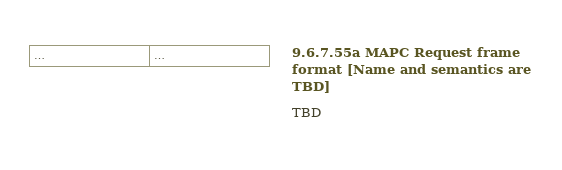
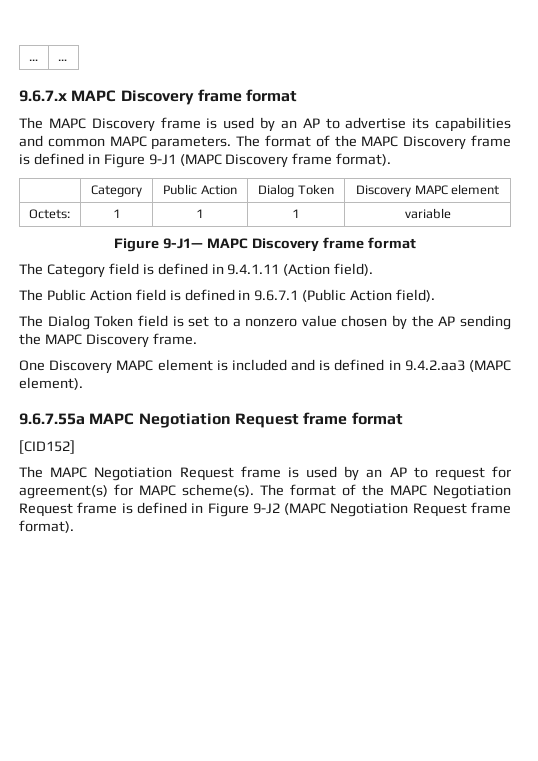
(166, 58) none -> [19,89,298,105] [19,117,511,132] [19,135,512,150] [19,153,392,168] [91,185,142,197] [163,184,237,195] [258,184,334,197] [355,184,500,197] [28,209,70,219] [112,209,121,218] [195,209,204,218] [292,209,300,218] [404,208,451,219] [114,237,416,252] [19,263,374,278] [19,289,436,302] [19,315,512,330] [19,333,197,348] [19,359,512,374] [19,377,83,390] // 9.6.7.x MAPC Discovery frame format // The MAPC Discovery frame is used by an AP to advertise its capabilities and common MAPC parameters. The format of the MAPC Discovery frame is defined in Figure 9-J1 (MAPC Discovery frame format). // | Category | Public Action | Dialog Token | Discovery MAPC element // Octets: | 1 | 1 | 1 | variable // Figure 9-J1— MAPC Discovery frame format // The Category field is defined in 9.4.1.11 (Action field). // The Public Action field is defined in 9.6.7.1 (Public Action field). // The Dialog Token field is set to a nonzero value chosen by the AP sending the MAPC Discovery frame. // One Discovery MAPC element is included and is defined in 9.4.2.aa3 (MAPC element).
(409, 52) none -> [138,413,231,428] Negotiation
[347,64,531,76] [292,81,330,93] [292,108,321,117] [Name and semantics are TBD] // TBD -> [19,440,75,454] [19,466,512,481] [19,484,511,499] [19,502,512,517] [19,520,74,533] // [CID152] // The MAPC Negotiation Request frame is used by an AP to request for agreement(s) for MAPC scheme(s). The format of the MAPC Negotiation Request frame is defined in Figure 9-J2 (MAPC Negotiation Request frame format).

